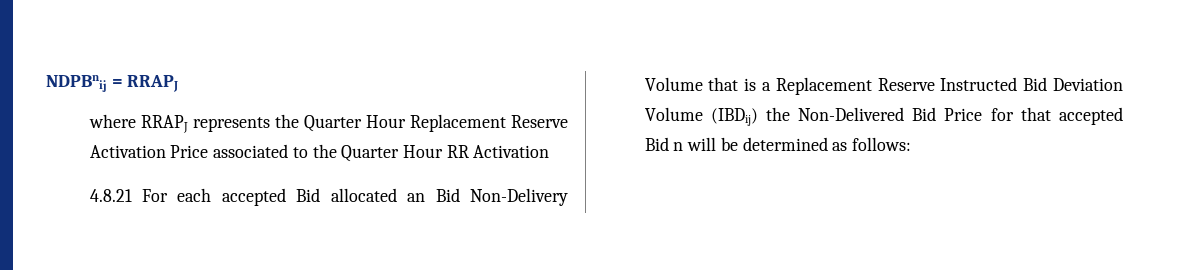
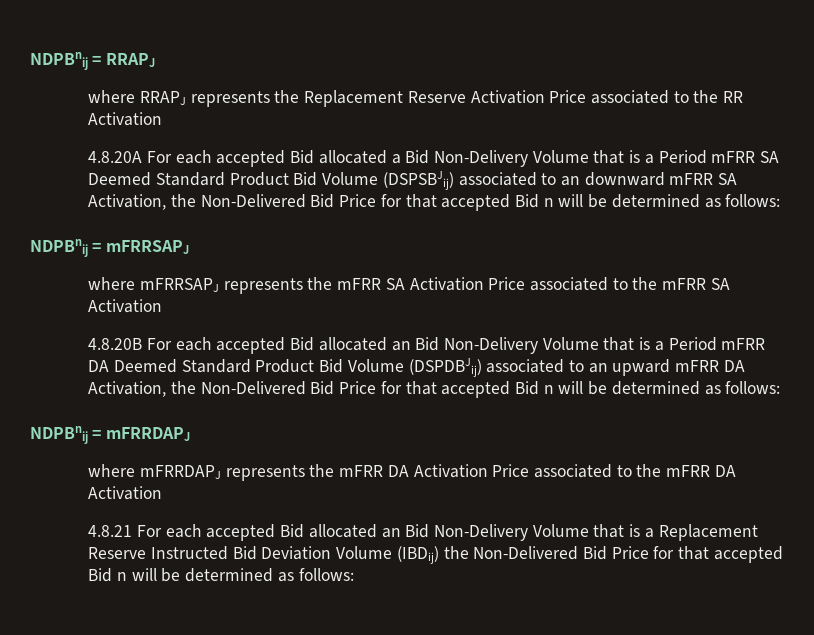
[303,115,406,132] Quarter Hour -> (300, 96) none
[341,145,443,162] Quarter Hour -> (719, 96) none
(550, 151) none -> [88,150,780,167] [88,171,738,190] [88,194,781,211] [30,239,189,257] [88,277,730,294] [88,299,163,313] [88,337,766,354] [88,358,745,377] [88,381,781,398] [30,426,190,444] [88,464,736,481] [88,486,163,500] // 4.8.20A For each accepted Bid allocated a Bid Non-Delivery Volume that is a Period mFRR SA Deemed Standard Product Bid Volume (DSPSBJij) associated to an downward mFRR SA Activation, the Non-Delivered Bid Price for that accepted Bid n will be determined as follows: // NDPBnij = mFRRSAPJ // where mFRRSAPJ represents the mFRR SA Activation Price associated to the mFRR SA Activation // 4.8.20B For each accepted Bid allocated an Bid Non-Delivery Volume that is a Period mFRR DA Deemed Standard Product Bid Volume (DSPDBJij) associated to an upward mFRR DA Activation, the Non-Delivered Bid Price for that accepted Bid n will be determined as follows: // NDPBnij = mFRRDAPJ // where mFRRDAPJ represents the mFRR DA Activation Price associated to the mFRR DA Activation

